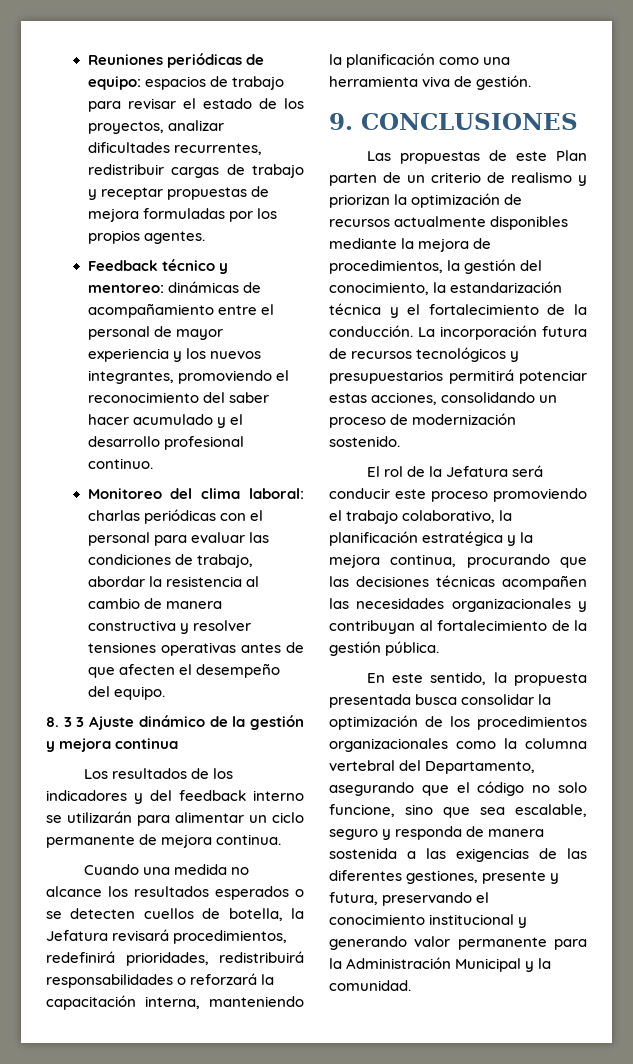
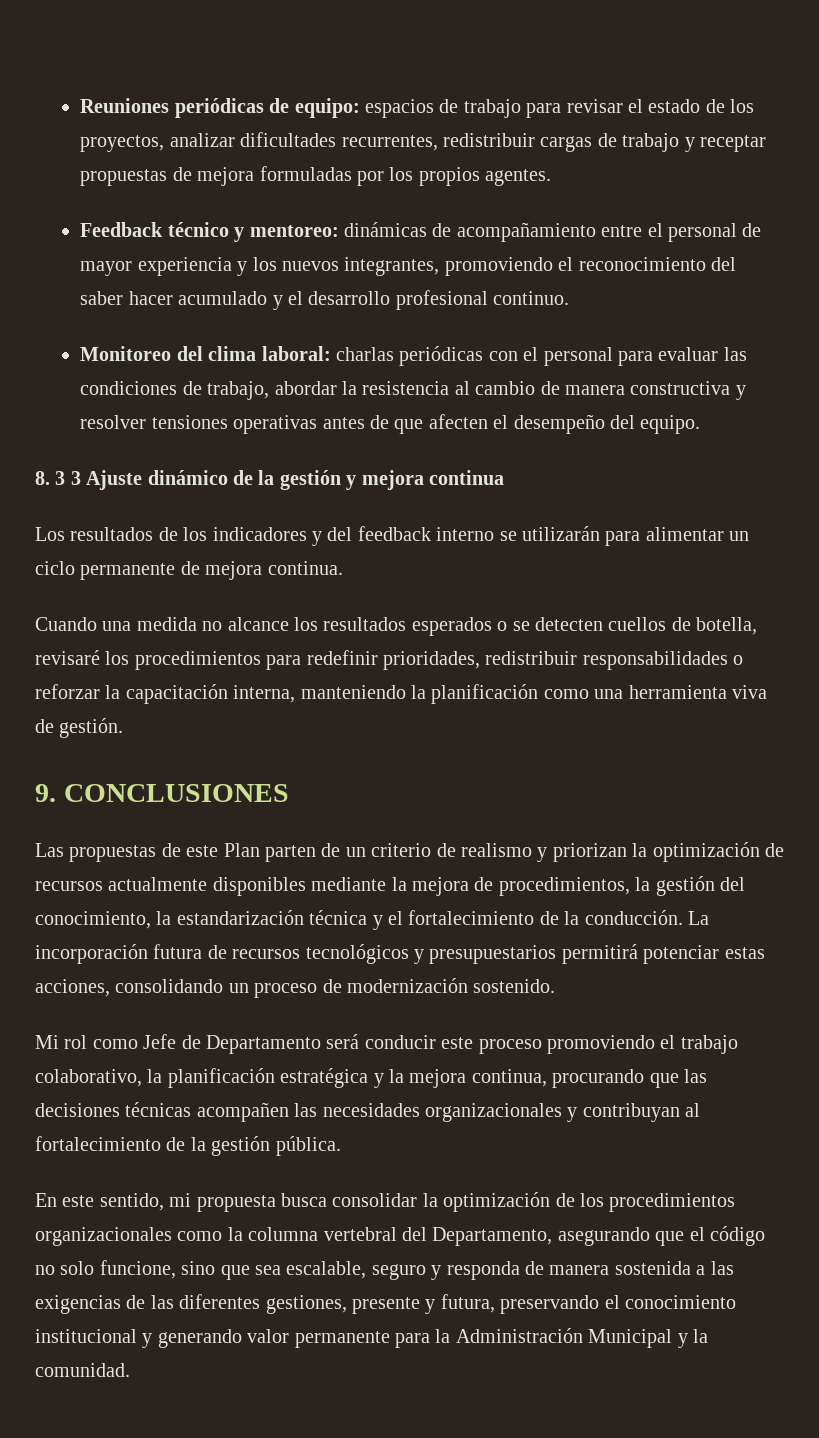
[291,908,304,919] [46,929,288,944] [46,951,304,966] la Jefatura revisará procedimientos, redefinirá prioridades, redistribuirá -> [35,650,578,670] revisaré los procedimientos para redefinir prioridades, redistribuir
[190,973,258,985] reforzará -> [35,684,100,699] reforzar
[366,466,508,477] El rol de la Jefatura -> [35,1034,321,1054] Mi rol como Jefe de Departamento
[493,672,587,686] [329,694,411,708] la propuesta presentada -> [169,1193,276,1212] mi propuesta

